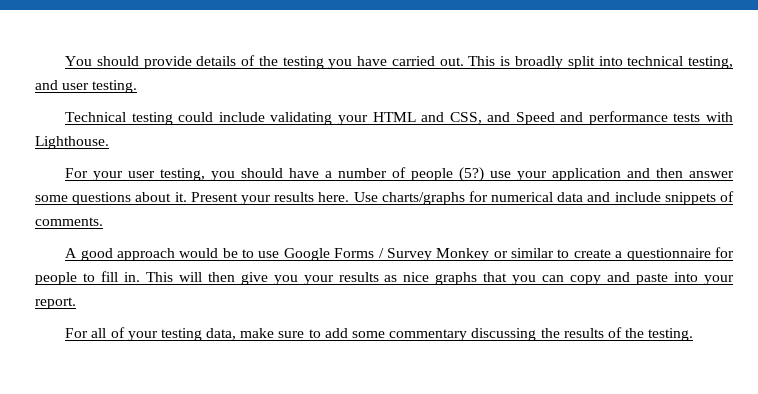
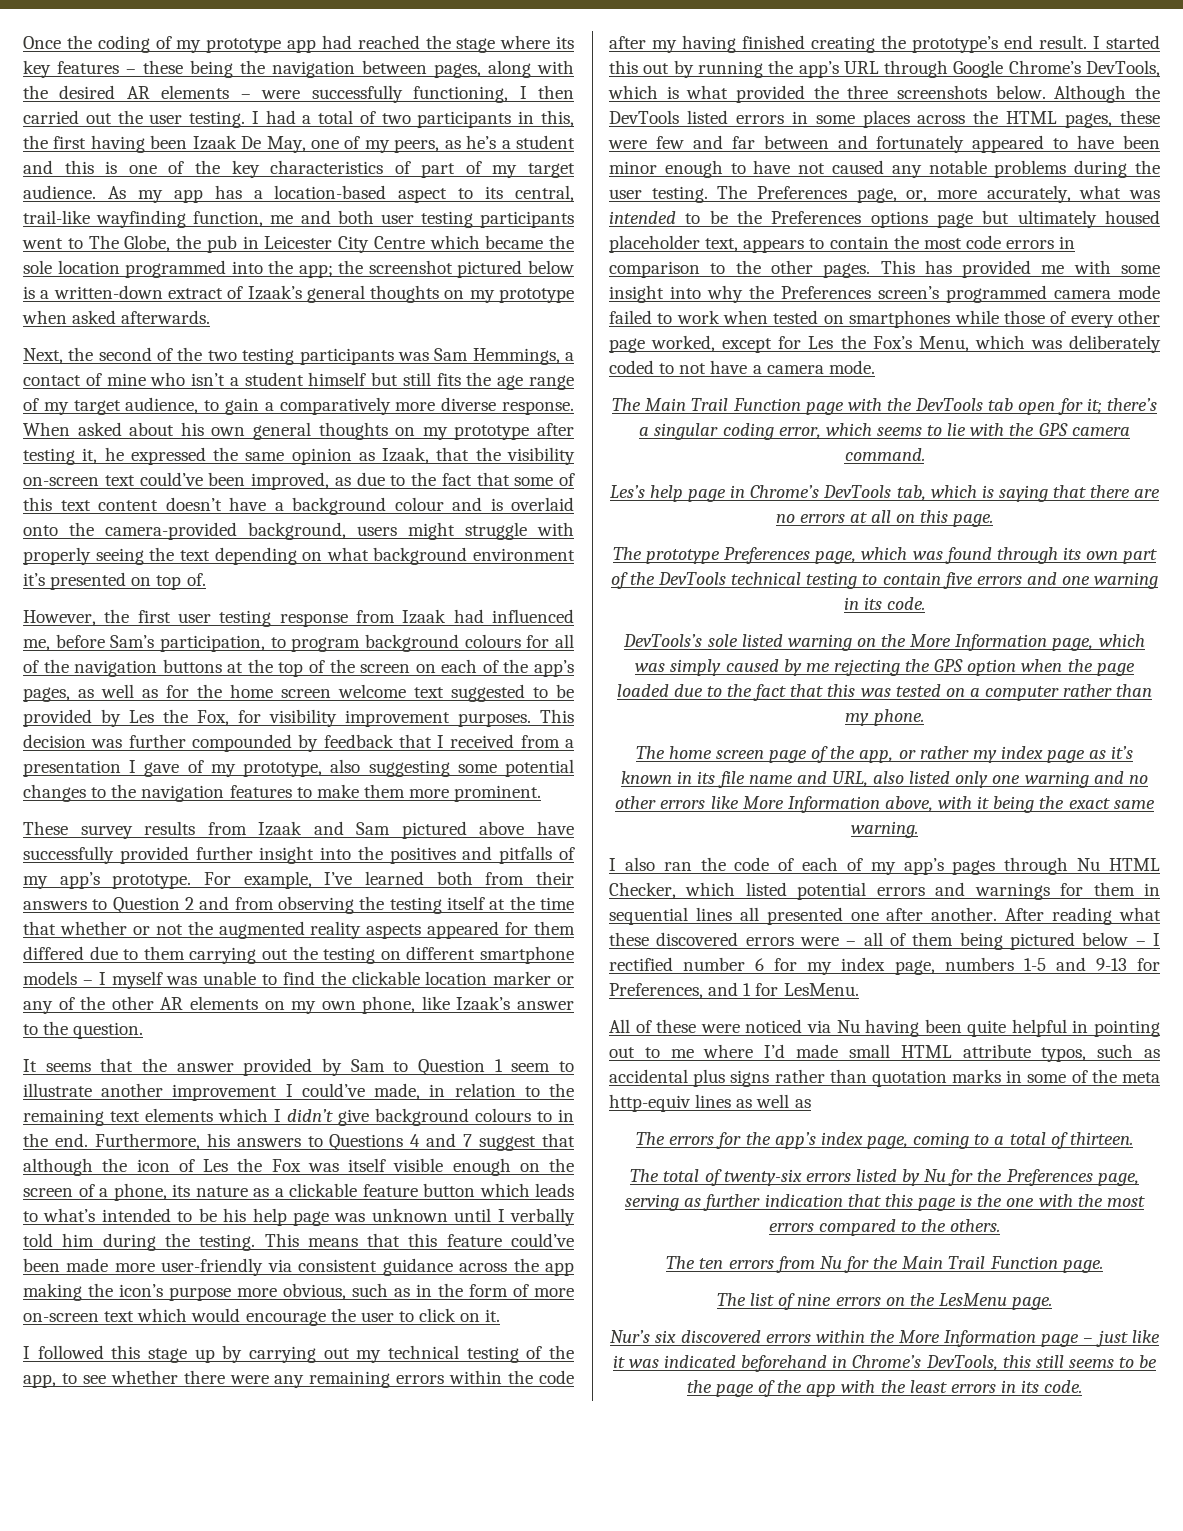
[65,55,734,69] [35,80,138,93] [65,111,734,125] [35,136,109,149] [65,167,734,182] [35,191,734,205] [35,217,103,226] [65,247,735,261] [35,271,735,285] [35,297,76,309] [65,327,694,341] You should provide details of the testing you have carried out. This is broadly split into technical testing, and user testing. // Technical testing could include validating your HTML and CSS, and Speed and performance tests with Lighthouse. // For your user testing, you should have a number of people (5?) use your application and then answer some questions about it. Present your results here. Use charts/graphs for numerical data and include snippets of comments. // A good approach would be to use Google Forms / Survey Monkey or similar to create a questionnaire for people to fill in. This will then give you your results as nice graphs that you can copy and paste into your report. // For all of your testing data, make sure to add some commentary discussing the results of the testing. -> [23,35,574,53] [23,60,574,78] [23,85,574,103] [23,110,574,128] [23,135,576,153] [23,160,575,178] [23,185,574,203] [23,210,574,228] [22,235,574,253] [23,260,574,278] [23,285,575,303] [22,310,211,324] [23,347,574,365] [23,372,574,390] [23,397,575,415] [23,422,575,440] [23,447,575,465] [23,472,575,490] [23,497,574,515] [23,522,574,540] [23,547,575,565] [23,572,206,590] [23,609,574,627] [23,634,575,652] [23,659,574,677] [23,684,574,702] [23,709,574,727] [23,734,574,752] [23,759,574,777] [23,784,542,802] [23,821,574,839] [23,846,575,864] [23,871,574,889] [23,896,574,914] [23,921,575,939] [23,946,575,964] [23,971,574,989] [23,996,574,1014] [23,1021,144,1039] [23,1058,575,1076] [23,1083,574,1101] [23,1108,574,1126] [23,1133,576,1151] [23,1158,574,1176] [23,1183,574,1201] [23,1208,575,1226] [23,1233,574,1251] [23,1258,575,1276] [23,1283,574,1301] [23,1308,501,1326] [23,1345,574,1363] [23,1370,574,1388] [609,35,1160,53] [609,60,1160,78] [608,85,1160,103] [609,110,1160,128] [608,135,1160,153] [609,160,1160,178] [609,185,1160,203] [609,210,1160,228] [609,235,1076,253] [609,260,1160,278] [609,285,1160,303] [609,310,1160,328] [609,335,1161,353] [609,360,875,374] [612,398,1157,415] [639,423,1130,440] [844,448,925,461] [609,485,1161,502] [775,510,994,527] [612,547,1158,564] [610,572,1159,589] [843,597,926,610] [623,634,1145,651] [635,659,1135,676] [616,684,1153,701] [845,709,924,726] [635,746,1134,763] [621,771,1148,788] [615,796,1155,813] [851,821,918,838] [609,857,1160,875] [609,882,1160,900] [609,907,1161,925] [609,932,1160,950] [609,957,1160,975] [609,982,859,999] [609,1019,1160,1037] [609,1044,1160,1062] [609,1069,1160,1087] [609,1094,811,1112] [636,1132,1133,1149] [630,1169,1139,1186] [625,1194,1145,1211] [768,1219,1001,1236] [666,1256,1103,1273] [716,1293,1053,1310] [610,1330,1160,1347] [612,1355,1158,1372] [686,1380,1083,1397] Once the coding of my prototype app had reached the stage where its key features – these being the navigation between pages, along with the desired AR elements – were successfully functioning, I then carried out the user testing. I had a total of two participants in this, the first having been Izaak De May, one of my peers, as he’s a student and this is one of the key characteristics of part of my target audience. As my app has a location-based aspect to its central, trail-like wayfinding function, me and both user testing participants went to The Globe, the pub in Leicester City Centre which became the sole location programmed into the app; the screenshot pictured below is a written-down extract of Izaak’s general thoughts on my prototype when asked afterwards. // Next, the second of the two testing participants was Sam Hemmings, a contact of mine who isn’t a student himself but still fits the age range of my target audience, to gain a comparatively more diverse response. When asked about his own general thoughts on my prototype after testing it, he expressed the same opinion as Izaak, that the visibility on-screen text could’ve been improved, as due to the fact that some of this text content doesn’t have a background colour and is overlaid onto the camera-provided background, users might struggle with properly seeing the text depending on what background environment it’s presented on top of. // However, the first user testing response from Izaak had influenced me, before Sam’s participation, to program background colours for all of the navigation buttons at the top of the screen on each of the app’s pages, as well as for the home screen welcome text suggested to be provided by Les the Fox, for visibility improvement purposes. This decision was further compounded by feedback that I received from a presentation I gave of my prototype, also suggesting some potential changes to the navigation features to make them more prominent. // These survey results from Izaak and Sam pictured above have successfully provided further insight into the positives and pitfalls of my app’s prototype. For example, I’ve learned both from their answers to Question 2 and from observing the testing itself at the time that whether or not the augmented reality aspects appeared for them differed due to them carrying out the testing on different smartphone models – I myself was unable to find the clickable location marker or any of the other AR elements on my own phone, like Izaak’s answer to the question. // It seems that the answer provided by Sam to Question 1 seem to illustrate another improvement I could’ve made, in relation to the remaining text elements which I didn’t give background colours to in the end. Furthermore, his answers to Questions 4 and 7 suggest that although the icon of Les the Fox was itself visible enough on the screen of a phone, its nature as a clickable feature button which leads to what’s intended to be his help page was unknown until I verbally told him during the testing. This means that this feature could’ve been made more user-friendly via consistent guidance across the app making the icon’s purpose more obvious, such as in the form of more on-screen text which would encourage the user to click on it. // I followed this stage up by carrying out my technical testing of the app, to see whether there were any remaining errors within the code after my having finished creating the prototype’s end result. I started this out by running the app’s URL through Google Chrome’s DevTools, which is what provided the three screenshots below. Although the DevTools listed errors in some places across the HTML pages, these were few and far between and fortunately appeared to have been minor enough to have not caused any notable problems during the user testing. The Preferences page, or, more accurately, what was intended to be the Preferences options page but ultimately housed placeholder text, appears to contain the most code errors in comparison to the other pages. This has provided me with some insight into why the Preferences screen’s programmed camera mode failed to work when tested on smartphones while those of every other page worked, except for Les the Fox’s Menu, which was deliberately coded to not have a camera mode. // The Main Trail Function page with the DevTools tab open for it; there’s a singular coding error, which seems to lie with the GPS camera command. // Les’s help page in Chrome’s DevTools tab, which is saying that there are no errors at all on this page. // The prototype Preferences page, which was found through its own part of the DevTools technical testing to contain five errors and one warning in its code. // DevTools’s sole listed warning on the More Information page, which was simply caused by me rejecting the GPS option when the page loaded due to the fact that this was tested on a computer rather than my phone. // The home screen page of the app, or rather my index page as it’s known in its file name and URL, also listed only one warning and no other errors like More Information above, with it being the exact same warning. // I also ran the code of each of my app’s pages through Nu HTML Checker, which listed potential errors and warnings for them in sequential lines all presented one after another. After reading what these discovered errors were – all of them being pictured below – I rectified number 6 for my index page, numbers 1-5 and 9-13 for Preferences, and 1 for LesMenu. // All of these were noticed via Nu having been quite helpful in pointing out to me where I’d made small HTML attribute typos, such as accidental plus signs rather than quotation marks in some of the meta http-equiv lines as well as // The errors for the app’s index page, coming to a total of thirteen. // The total of twenty-six errors listed by Nu for the Preferences page, serving as further indication that this page is the one with the most errors compared to the others. // The ten errors from Nu for the Main Trail Function page. // The list of nine errors on the LesMenu page. // Nur’s six discovered errors within the More Information page – just like it was indicated beforehand in Chrome’s DevTools, this still seems to be the page of the app with the least errors in its code.

